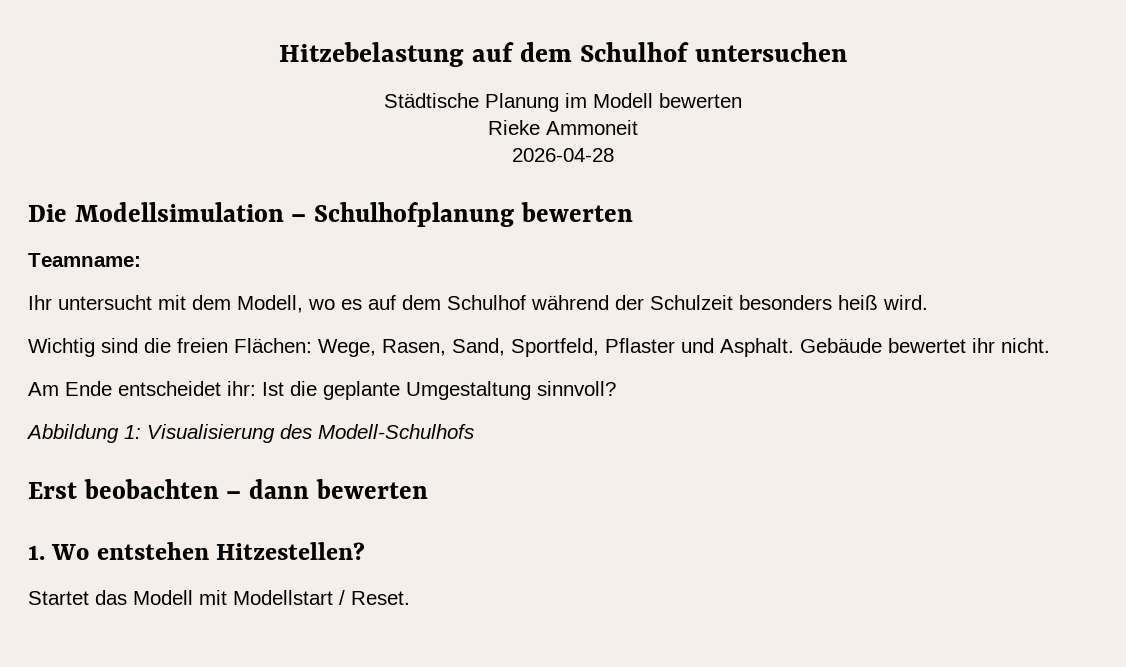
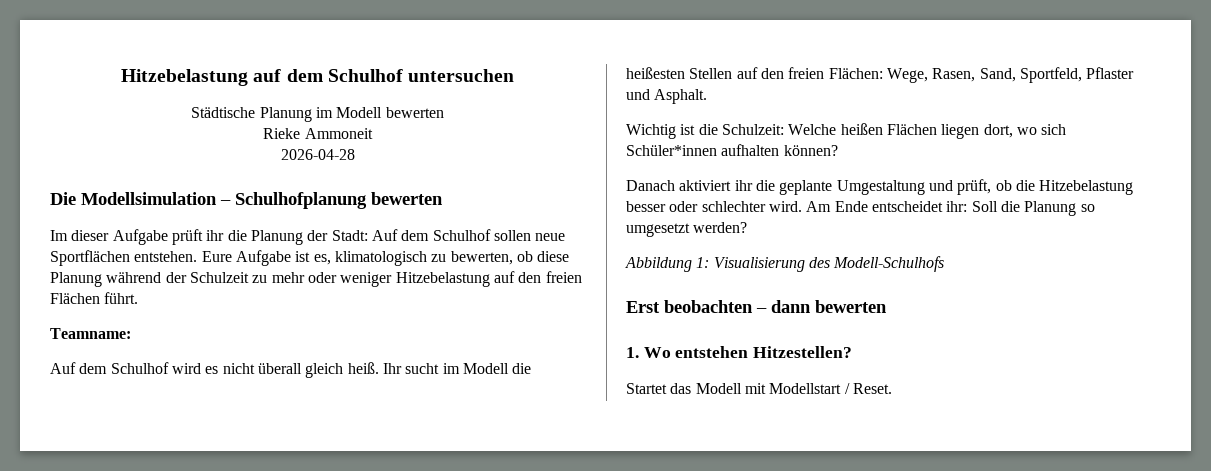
[28,253,141,267] [28,295,928,313] [28,338,171,357] Teamname: // Ihr untersucht mit dem Modell, wo es auf dem Schulhof während der Schulzeit besonders heiß wird. // Wichtig sind die -> [50,229,566,245] [50,250,570,266] [50,271,582,287] [50,292,139,304] [50,328,131,339] [50,362,532,378] [626,67,784,79] Im dieser Aufgabe prüft ihr die Planung der Stadt: Auf dem Schulhof sollen neue Sportflächen entstehen. Eure Aufgabe ist es, klimatologisch zu bewerten, ob diese Planung während der Schulzeit zu mehr oder weniger Hitzebelastung auf den freien Flächen führt. // Teamname: // Auf dem Schulhof wird es nicht überall gleich heiß. Ihr sucht im Modell die heißesten Stellen auf den
[800,338,1050,353] [28,381,616,400] Gebäude bewertet ihr nicht. // Am Ende entscheidet ihr: Ist die geplante Umgestaltung sinnvoll? -> [626,123,1067,139] [626,144,838,156] [626,179,1134,195] [626,201,1095,216] [626,222,748,237] // Wichtig ist die Schulzeit: Welche heißen Flächen liegen dort, wo sich Schüler*innen aufhalten können? // Danach aktiviert ihr die geplante Umgestaltung und prüft, ob die Hitzebelastung besser oder schlechter wird. Am Ende entscheidet ihr: Soll die Planung so umgesetzt werden?

